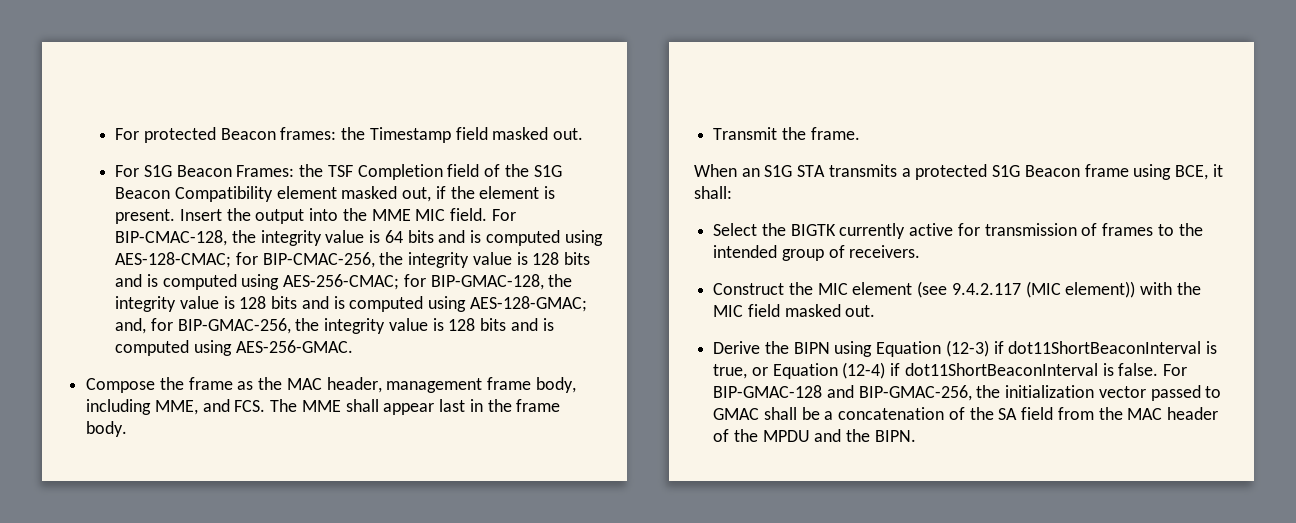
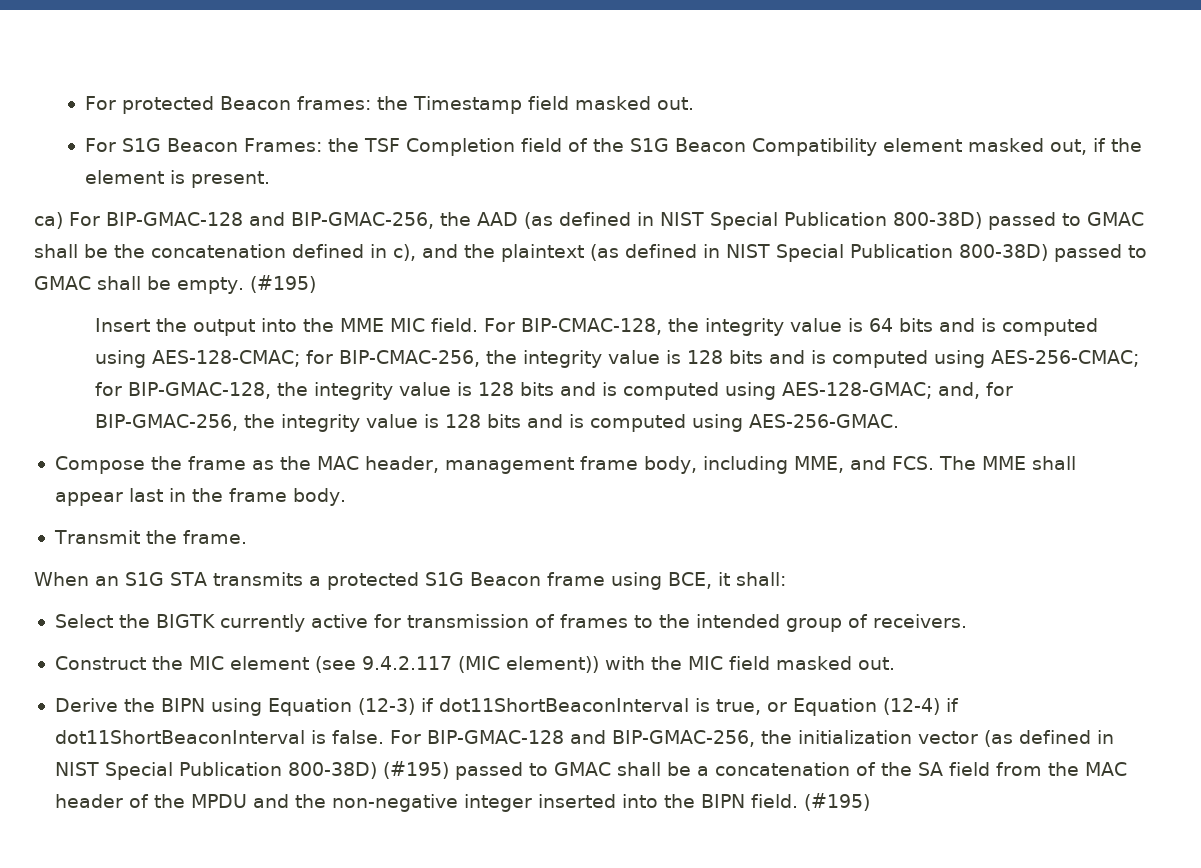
(176, 216) none -> [34,212,1145,230] [34,244,1147,262] [34,275,316,294] // ca) For BIP-GMAC-128 and BIP-GMAC-256, the AAD (as defined in NIST Special Publication 800-38D) passed to GMAC shall be the concatenation defined in c), and the plaintext (as defined in NIST Special Publication 800-38D) passed to GMAC shall be empty. (#195) //
(1146, 392) none -> [983,730,1114,747] [54,761,449,780] (as defined in NIST Special Publication 800-38D) (#195)
[874,430,916,442] BIPN. -> [331,793,870,812] non-negative integer inserted into the BIPN field. (#195)

